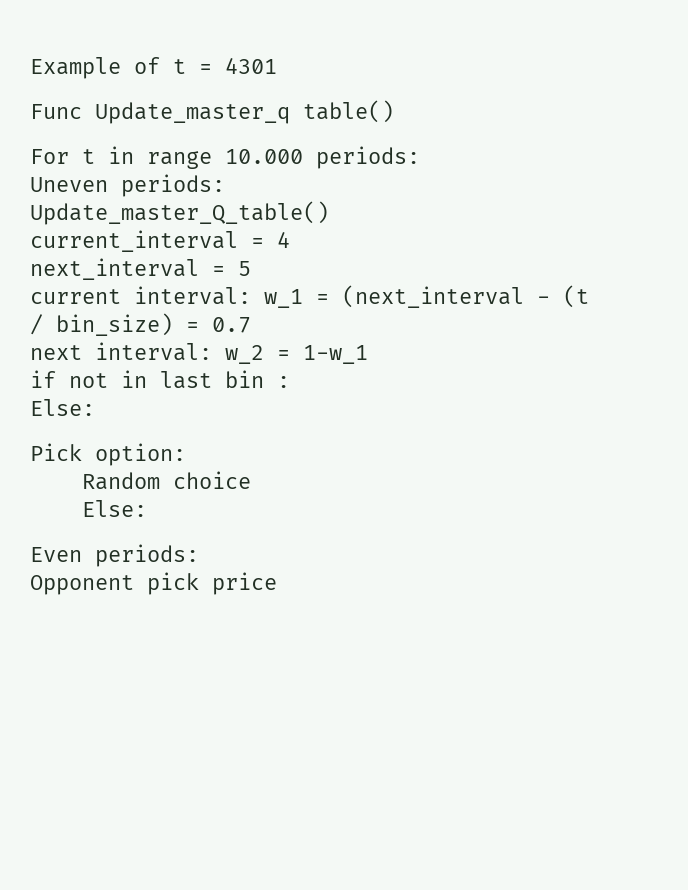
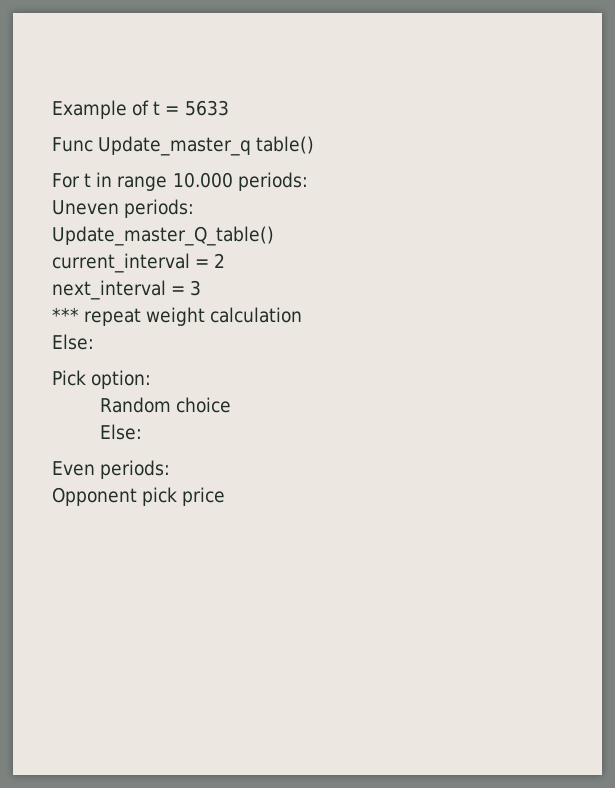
[225,58,277,74] 4301 -> [184,100,229,116] 5633
[277,232,290,248] 4 -> [214,253,226,268] 2
[238,261,251,276] [30,285,589,308] [30,313,251,336] [30,342,368,364] [30,370,290,389] 5 // current interval: w_1 = (next_interval - (t / bin_size) = 0.7 // next interval: w_2 = 1-w_1 // if not in last bin : -> [190,280,202,296] [52,307,303,326] 3 // *** repeat weight calculation

